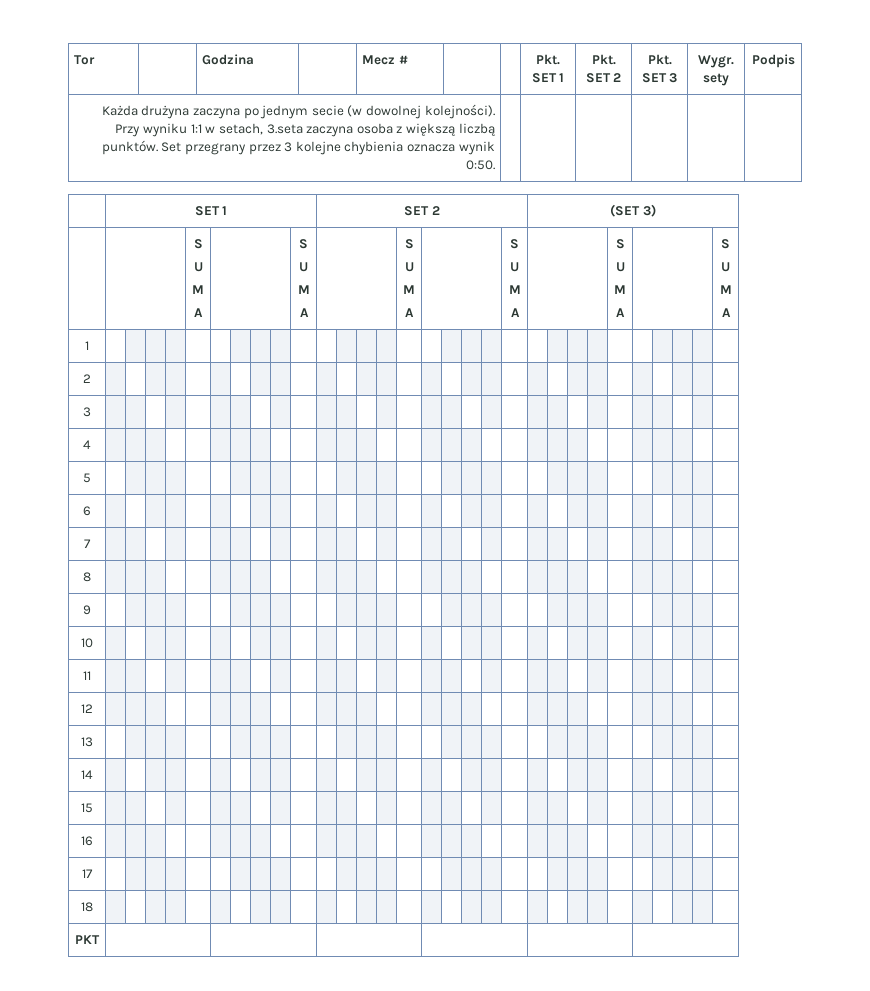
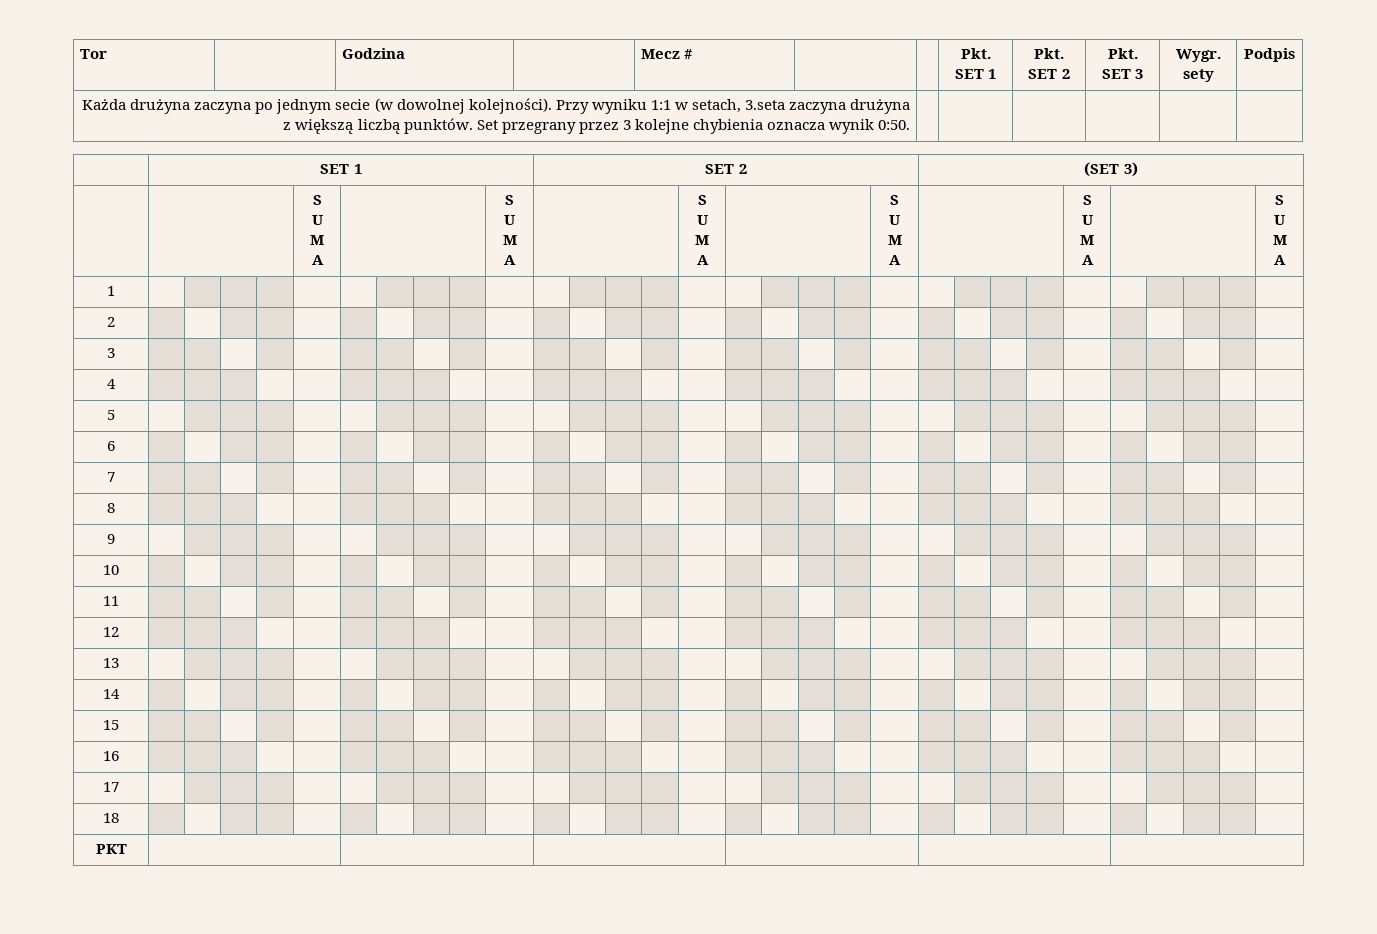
[356,123,393,134] osoba -> [849,99,910,114] drużyna

